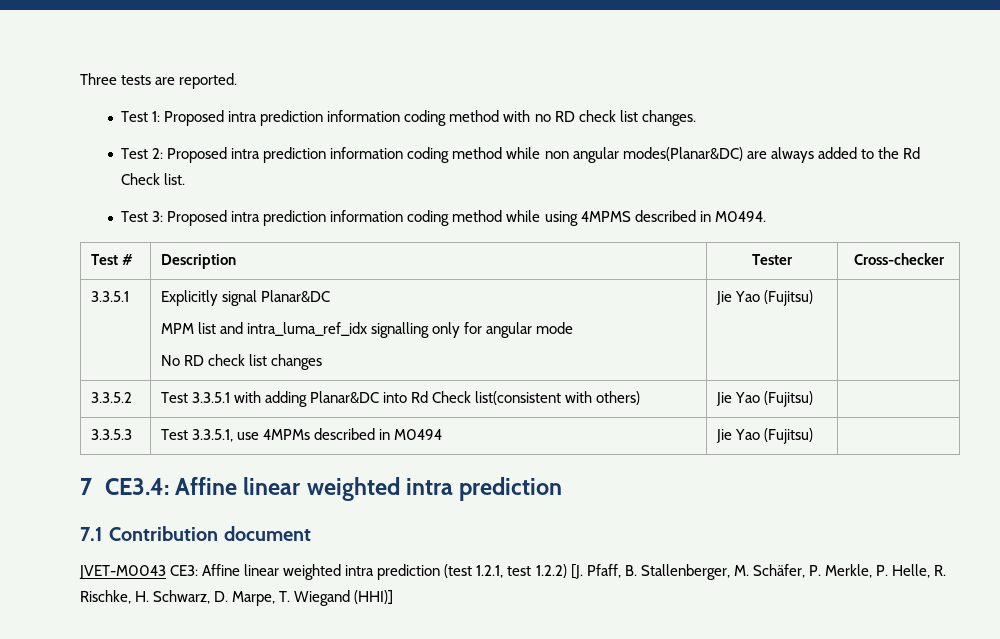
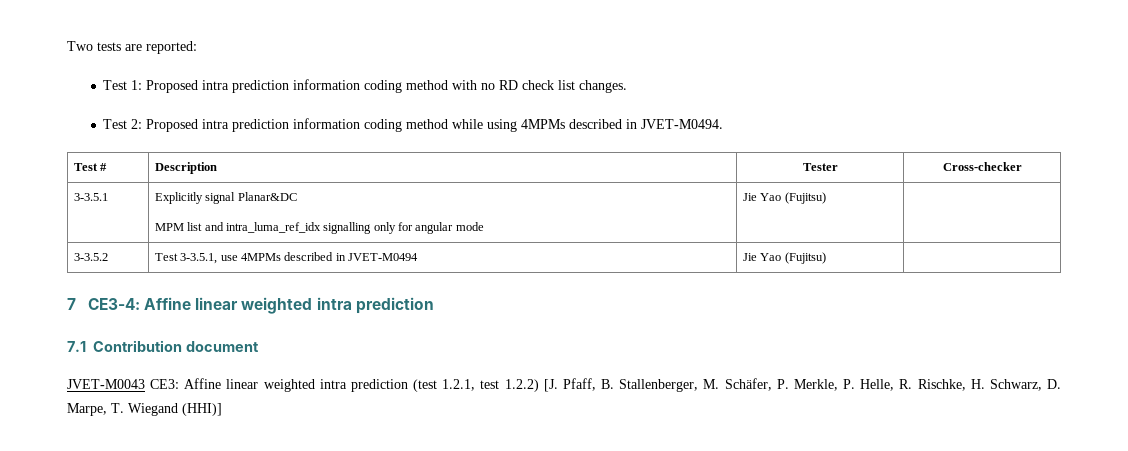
[80,73,117,85] Three -> [67,41,93,51] Two
[179,73,238,89] reported. -> [146,41,197,54] reported:
[544,147,920,163] [121,173,186,185] [121,210,766,226] non angular modes(Planar&DC) are always added to the Rd Check list. // Test 3: Proposed intra prediction information coding method while using 4MPMS described in M0494. -> [487,119,724,132] using 4MPMs described in JVET-M0494.
[90,291,129,302] 3.3.5.1 -> [73,193,108,201] 3-3.5.1
[160,354,322,370] [715,290,813,306] [90,392,132,403] [160,391,641,407] [715,391,813,407] [90,429,132,440] [160,429,233,442] // No RD check list changes | Jie Yao (Fujitsu) | // 3.3.5.2 | Test 3.3.5.1 with adding Planar&DC into Rd Check list(consistent with others) | Jie Yao (Fujitsu) | // 3.3.5.3 | Test 3.3.5.1, -> [742,192,826,204] [73,253,108,261] [154,253,218,264] | Jie Yao (Fujitsu) | // 3-3.5.2 | Test 3-3.5.1,
[393,429,442,440] M0494 -> [348,253,419,261] JVET-M0494
[104,478,169,495] CE3.4: -> [87,298,140,310] CE3-4:

